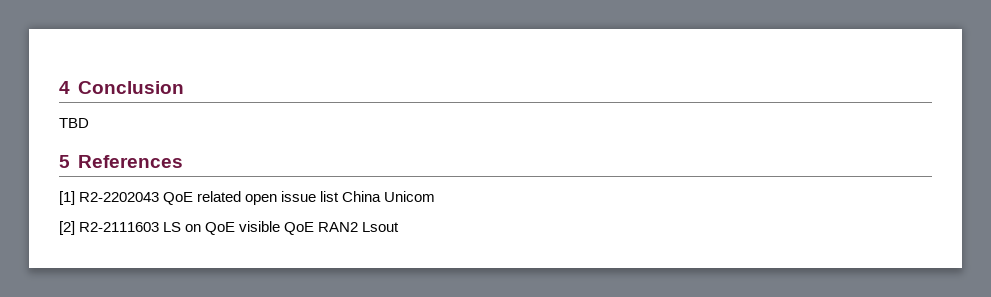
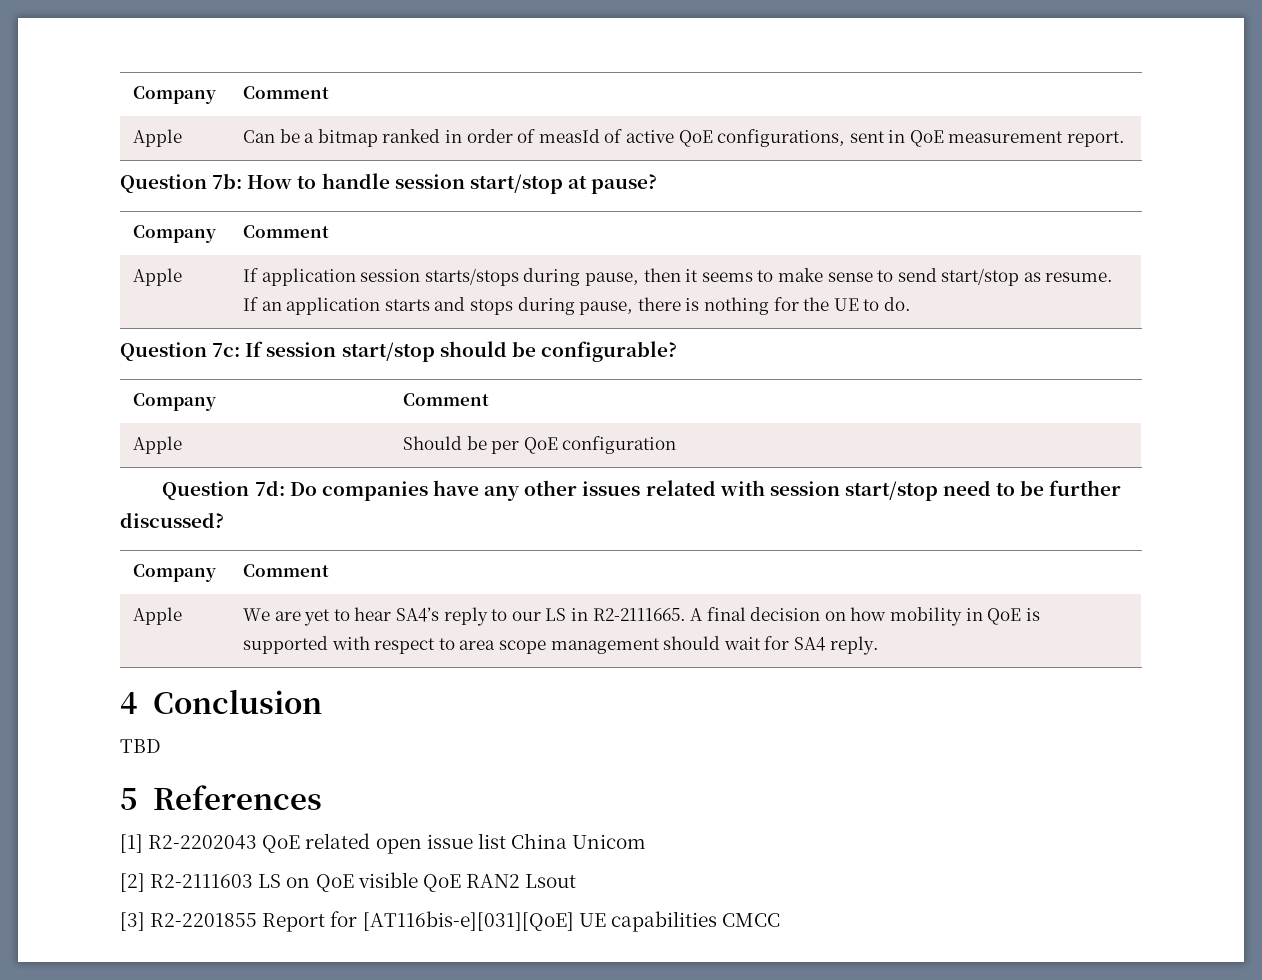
(59, 87) none -> [133,86,217,104] [243,86,330,99] [133,129,183,147] [243,129,1126,147] [120,173,658,194] [133,225,217,243] [243,225,330,238] [133,268,183,286] [243,268,1114,286] [243,297,911,315] [120,341,677,362] [133,393,217,411] [403,393,490,406] [133,436,183,454] [403,436,677,454] [162,480,1122,501] [120,512,224,528] [133,564,217,582] [243,564,330,577] [133,607,183,625] [243,607,1040,626] [243,636,879,655] Company | Comment // Apple | Can be a bitmap ranked in order of measId of active QoE configurations, sent in QoE measurement report. // Question 7b: How to handle session start/stop at pause? // Company | Comment // Apple | If application session starts/stops during pause, then it seems to make sense to send start/stop as resume. If an application starts and stops during pause, there is nothing for the UE to do. // Question 7c: If session start/stop should be configurable? // Company | Comment // Apple | Should be per QoE configuration // Question 7d: Do companies have any other issues related with session start/stop need to be further discussed? // Company | Comment // Apple | We are yet to hear SA4’s reply to our LS in R2-2111665. A final decision on how mobility in QoE is supported with respect to area scope management should wait for SA4 reply. //
(400, 227) none -> [120,911,780,932] // [3] R2-2201855 Report for [AT116bis-e][031][QoE] UE capabilities CMCC

